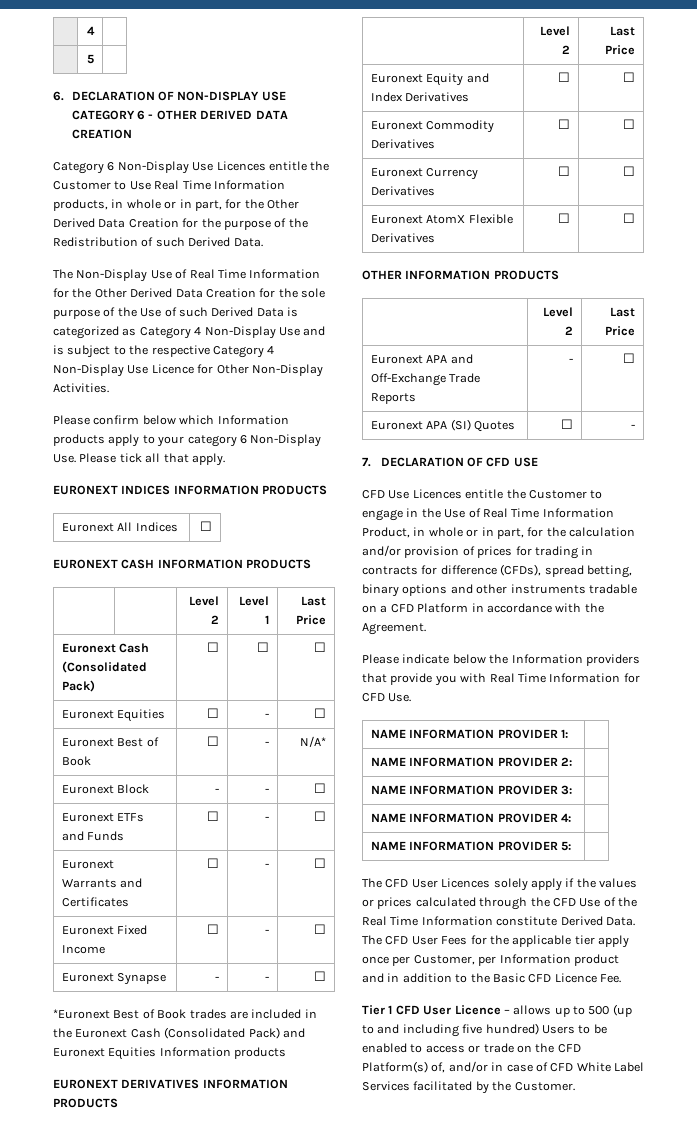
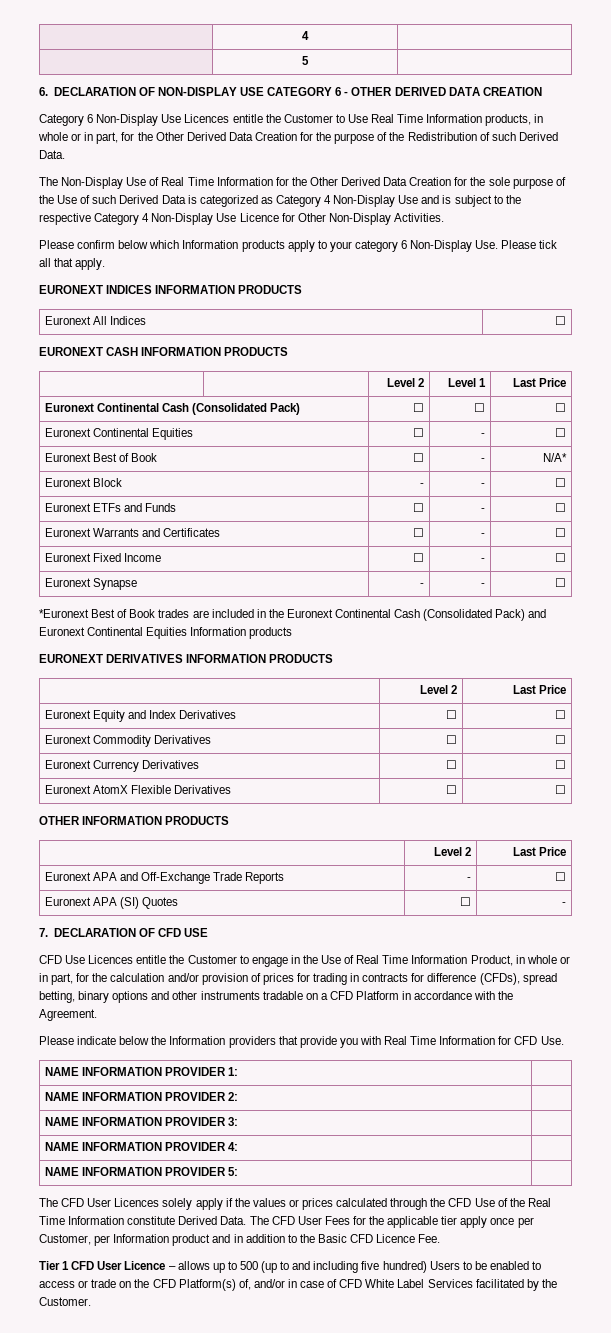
(116, 648) none -> [96,403,159,412] Continental
(114, 714) none -> [92,428,149,437] Continental
(128, 1033) none -> [335,609,392,618] Continental
(105, 1052) none -> [87,627,144,636] Continental

